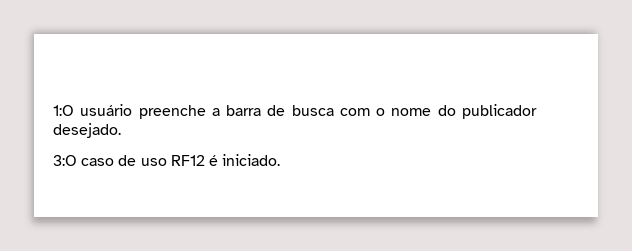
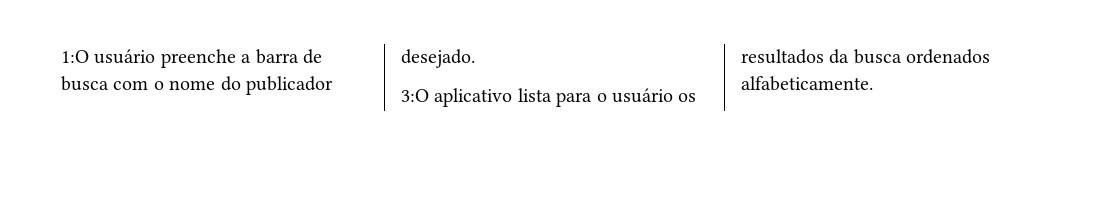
[81,154,281,166] caso de uso RF12 é iniciado. -> [434,88,697,107] [741,49,991,64] [741,76,873,91] aplicativo lista para o usuário os resultados da busca ordenados alfabeticamente.

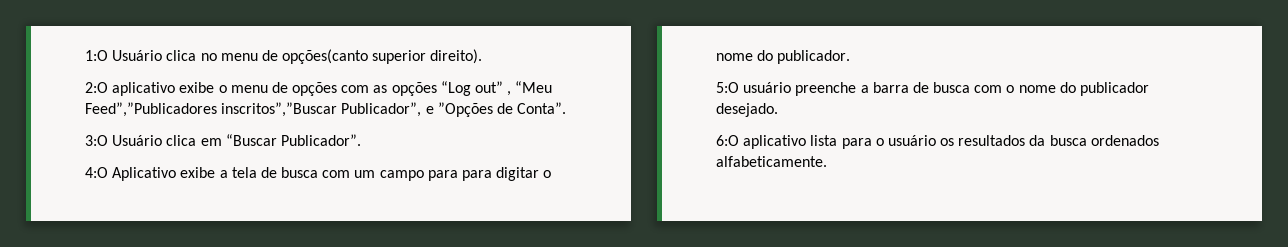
(89, 56) none -> [112,49,483,64] [85,81,553,96] [85,102,567,117] [85,134,361,146] [85,167,552,181] [716,50,851,64] [716,82,739,93] Usuário clica no menu de opções(canto superior direito). // 2:O aplicativo exibe o menu de opções com as opções “Log out” , “Meu Feed”,”Publicadores inscritos”,”Buscar Publicador”, e ”Opções de Conta”. // 3:O Usuário clica em “Buscar Publicador”. // 4:O Aplicativo exibe a tela de busca com um campo para para digitar o nome do publicador. // 5:O
[401,89,429,102] 3:O -> [716,135,739,146] 6:O

